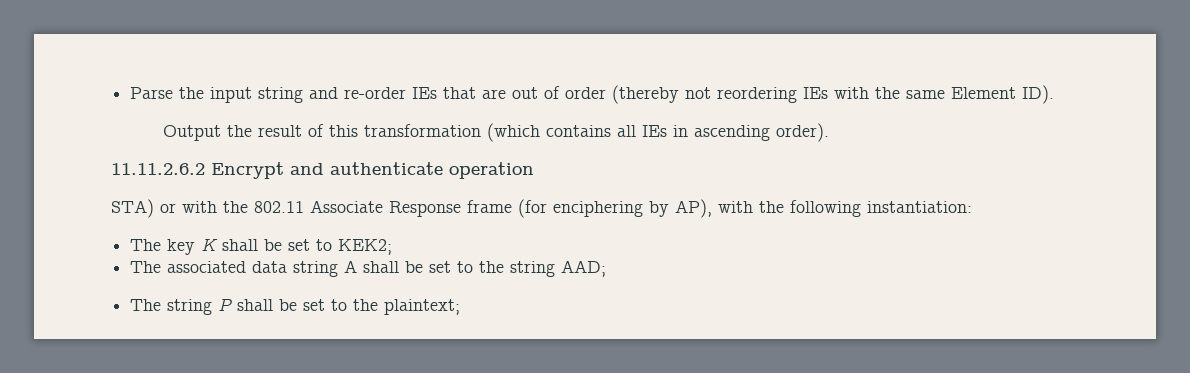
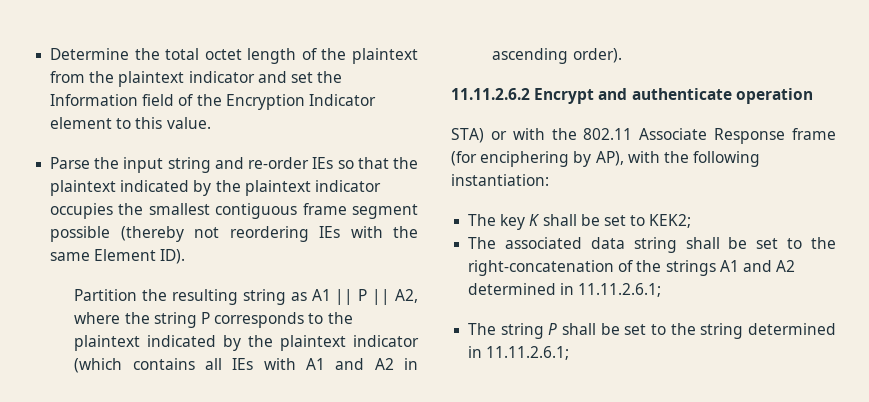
(130, 93) none -> [50,48,418,64] [50,71,343,87] [50,94,376,110] [50,117,211,129] Determine the total octet length of the plaintext from the plaintext indicator and set the Information field of the Encryption Indicator element to this value. //
[443,86,607,99] that are out of order -> [337,157,418,169] [50,180,381,196] [50,203,418,219] [50,226,111,242] so that the plaintext indicated by the plaintext indicator occupies the smallest contiguous frame segment possible
[163,123,668,142] Output the result of this transformation (which contains all IEs -> [74,289,418,305] [74,312,353,328] [74,335,419,351] [74,358,394,373] Partition the resulting string as A1 || P || A2, where the string P corresponds to the plaintext indicated by the plaintext indicator (which contains all IEs with A1 and A2
[344,260,607,277] A shall be set to the string AAD; -> [685,237,836,249] [468,260,796,276] [468,283,662,297] shall be set to the right-concatenation of the strings A1 and A2 determined in 11.11.2.6.1;
[384,299,461,315] plaintext; -> [700,323,836,339] [468,346,570,360] string determined in 11.11.2.6.1;

